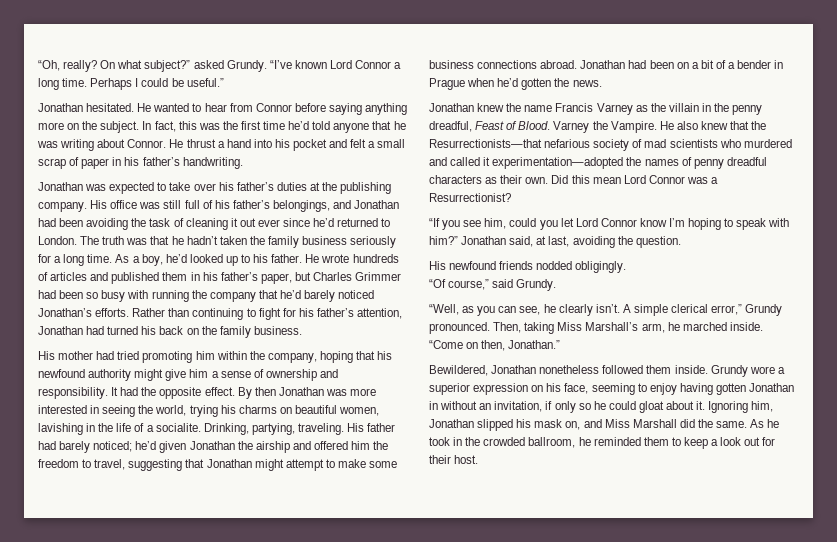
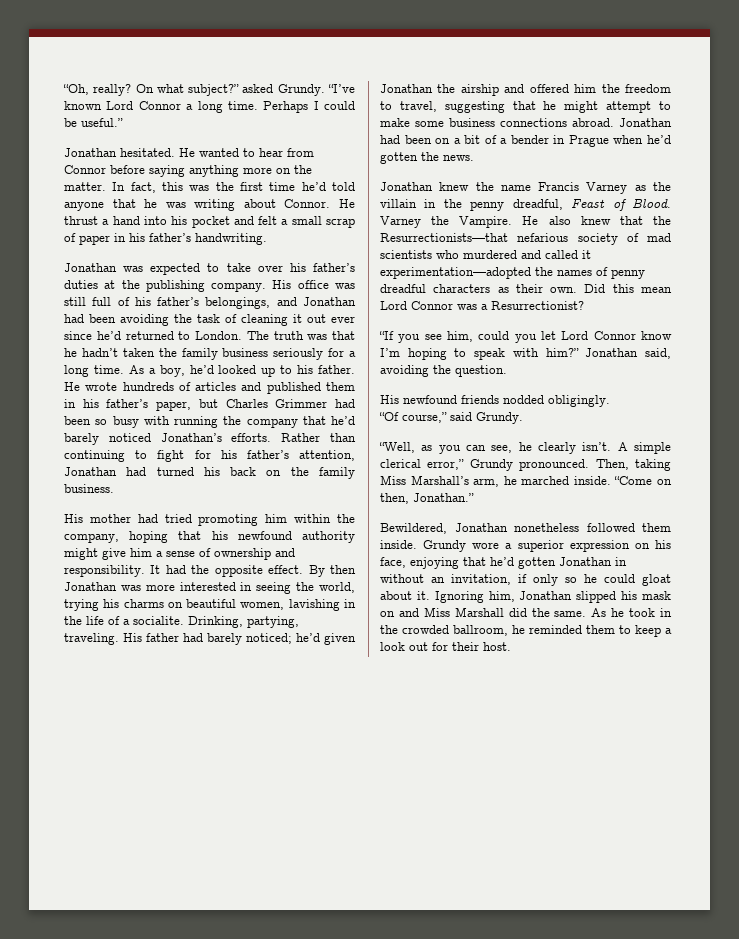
[100,121,140,133] subject. -> [64,182,106,191] matter.
[206,459,252,468] Jonathan -> [543,101,557,110] he
[536,236,570,247] at last, -> (671, 353) none
[591,383,713,395] seeming to enjoy having -> [410,557,514,569] enjoying that he’d
[565,421,581,430] on, -> [380,611,395,617] on

